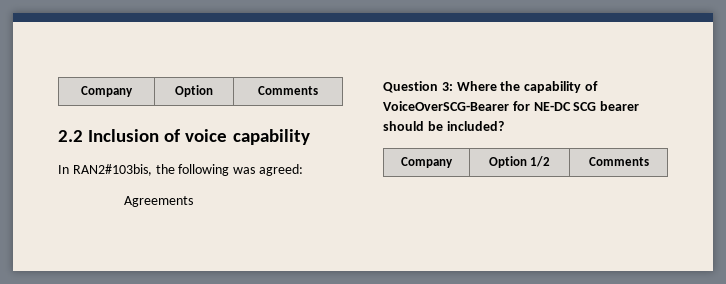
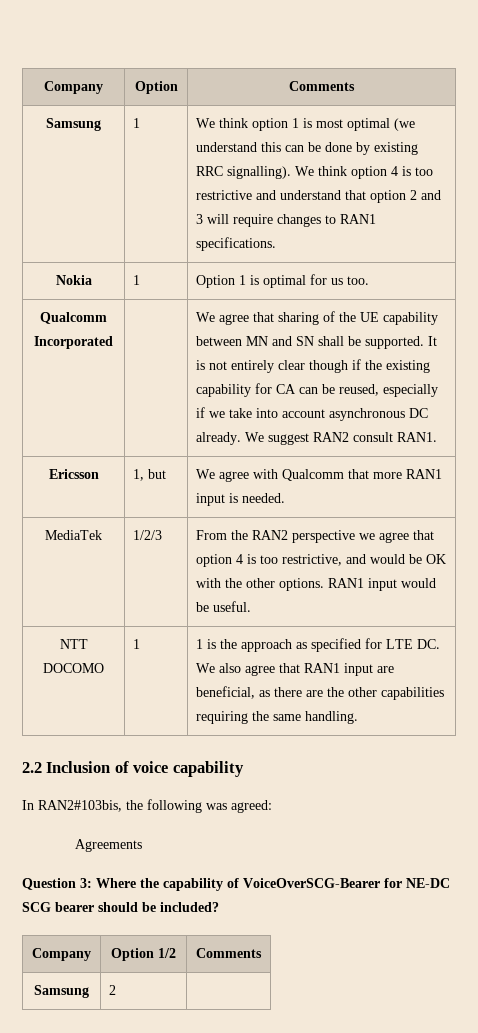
(318, 90) none -> [46,118,101,131] [133,118,141,128] [196,118,416,131] [196,142,419,155] [196,166,434,179] [196,190,442,203] [196,214,377,227] [196,237,277,251] [55,275,92,285] [133,275,141,285] [196,274,370,288] [40,312,107,324] [34,336,113,349] [196,311,439,325] [196,336,438,349] [196,359,431,373] [196,383,439,397] [196,407,429,421] [196,432,438,445] [48,469,99,479] [133,469,167,481] [196,469,443,482] [196,493,286,506] [45,530,102,540] [133,530,163,540] [196,530,435,543] [196,554,447,567] [196,578,437,591] [196,601,252,612] [59,639,88,649] [43,663,104,673] [133,639,141,649] [196,638,441,652] [196,663,395,676] [196,686,445,700] [196,711,359,724] // Samsung | 1 | We think option 1 is most optimal (we understand this can be done by existing RRC signalling). We think option 4 is too restrictive and understand that option 2 and 3 will require changes to RAN1 specifications. // Nokia | 1 | Option 1 is optimal for us too. // Qualcomm Incorporated | | We agree that sharing of the UE capability between MN and SN shall be supported. It is not entirely clear though if the existing capability for CA can be reused, especially if we take into account asynchronous DC already. We suggest RAN2 consult RAN1. // Ericsson | 1, but | We agree with Qualcomm that more RAN1 input is needed. // MediaTek | 1/2/3 | From the RAN2 perspective we agree that option 4 is too restrictive, and would be OK with the other options. RAN1 input would be useful. // NTT DOCOMO | 1 | 1 is the approach as specified for LTE DC. We also agree that RAN1 input are beneficial, as there are the other capabilities requiring the same handling.
(649, 161) none -> [34,985,89,998] [109,985,117,995] // Samsung | 2 |

